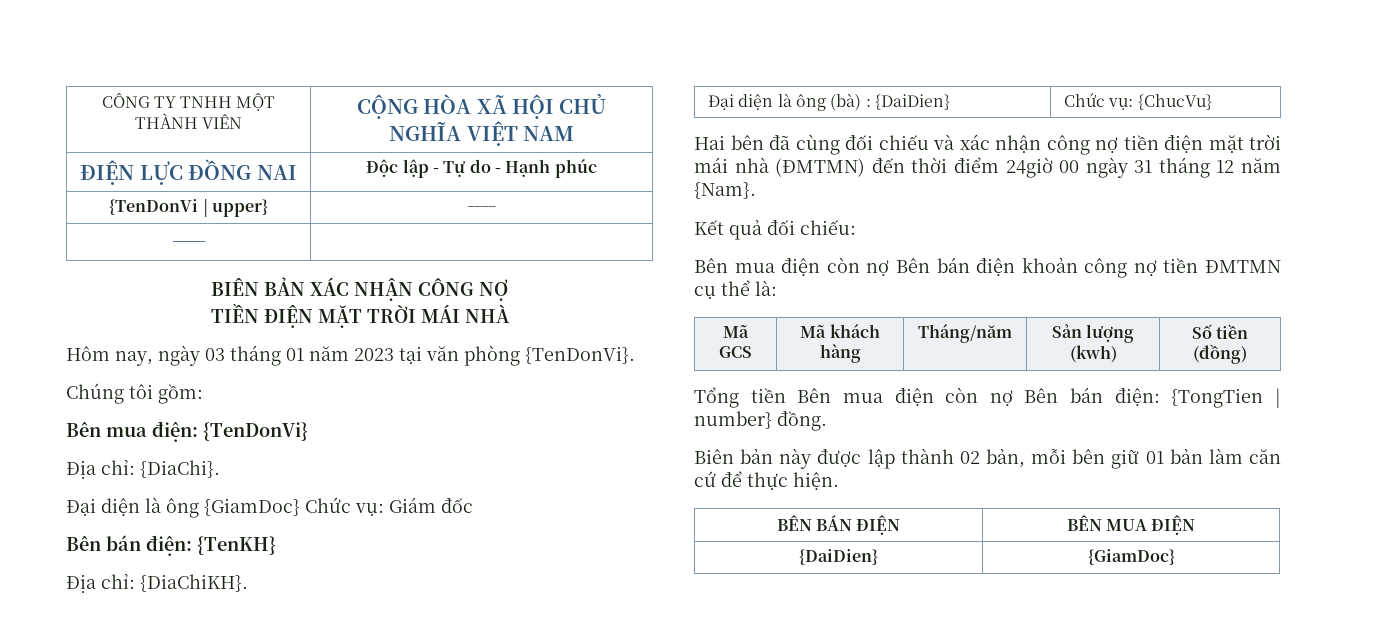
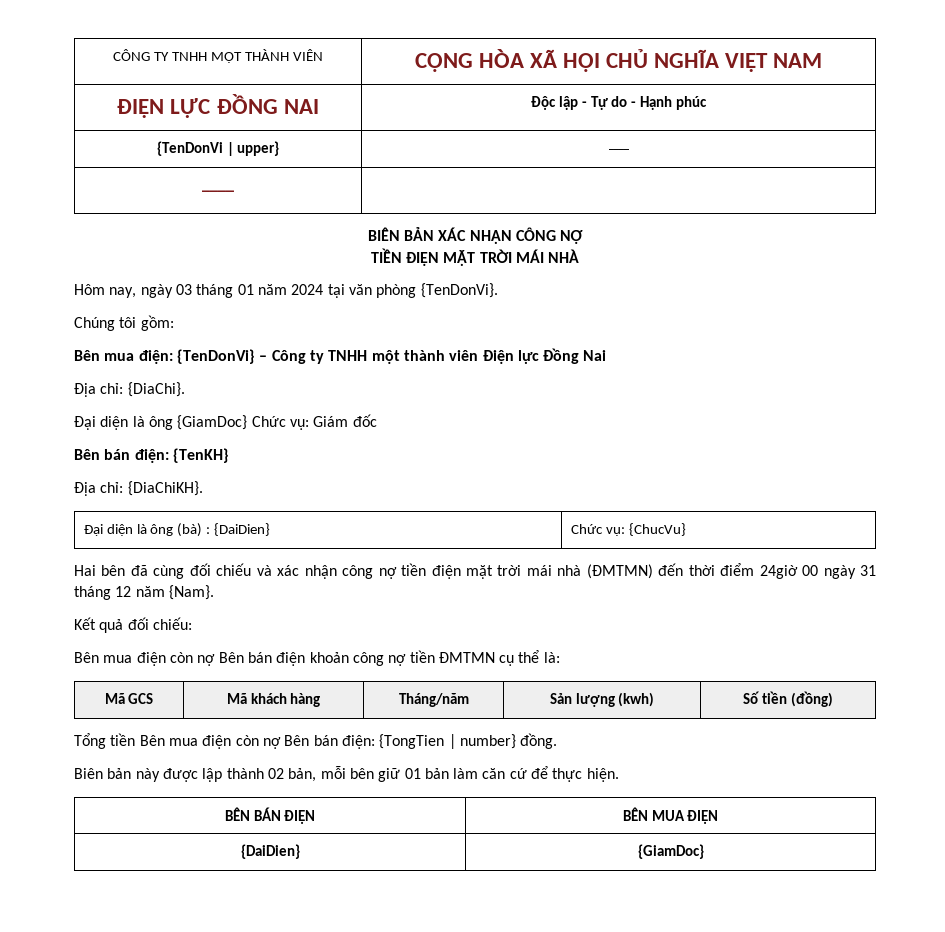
[354,348,394,361] 2023 -> [291,284,324,295] 2024
(308, 431) none -> [259,348,607,364] – Công ty TNHH một thành viên Điện lực Đồng Nai

